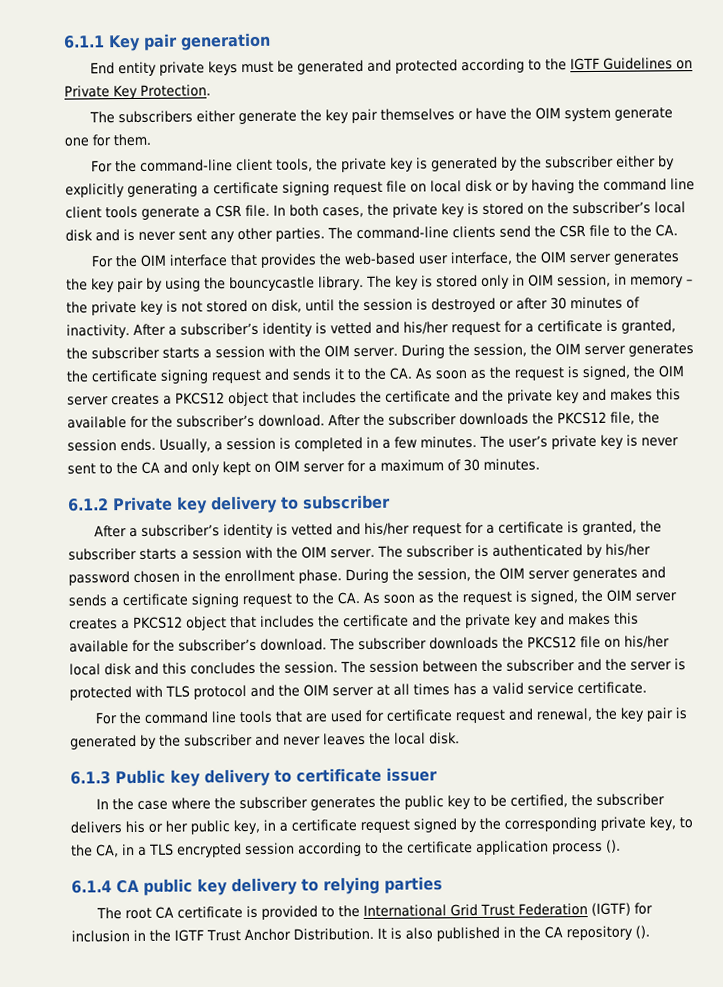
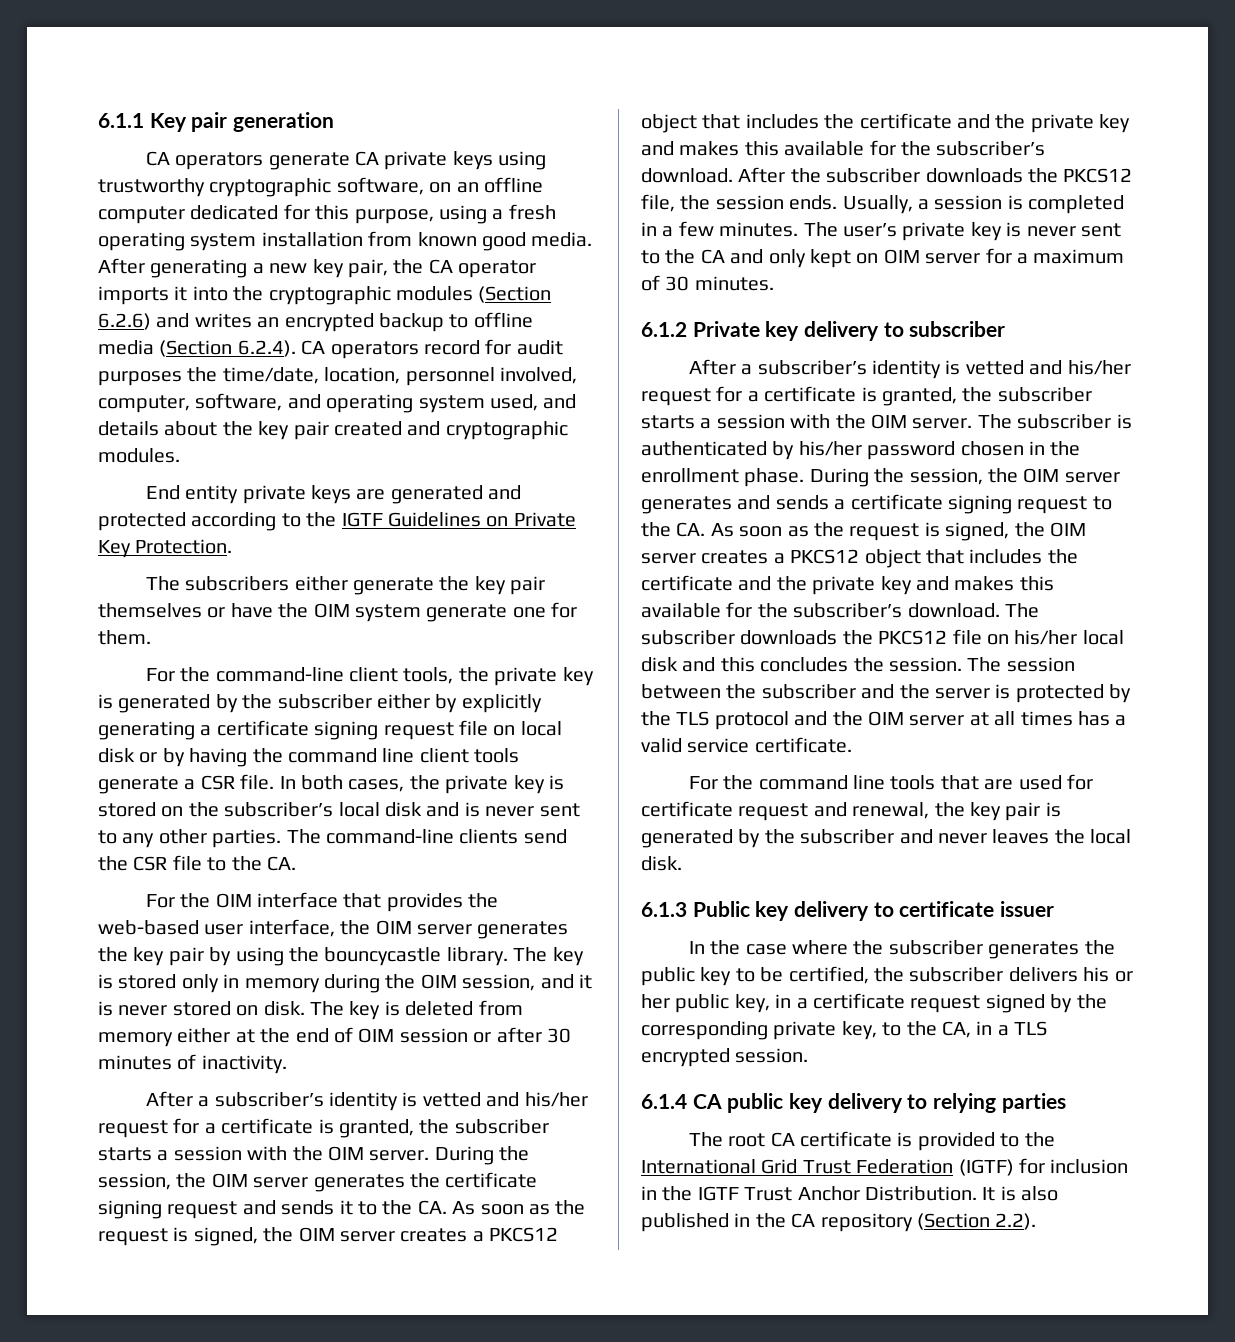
(271, 41) none -> [145,151,547,170] [98,177,543,197] [98,204,556,224] [98,231,593,251] [98,258,537,278] [98,286,552,305] [98,312,533,332] [98,339,563,359] [98,367,577,386] [98,393,577,413] [98,421,568,440] [98,448,180,463] // CA operators generate CA private keys using trustworthy cryptographic software, on an offline computer dedicated for this purpose, using a fresh operating system installation from known good media. After generating a new key pair, the CA operator imports it into the cryptographic modules (Section 6.2.6) and writes an encrypted backup to offline media (Section 6.2.4). CA operators record for audit purposes the time/date, location, personnel involved, computer, software, and operating system used, and details about the key pair created and cryptographic modules.
[241,60,295,74] must be -> [356,489,386,500] are
(207, 235) none -> [98,830,117,844] to
[527,273,693,288] [66,297,496,316] OIM session, in memory – the private key is not stored on disk, until the session is destroyed -> [244,974,592,993] [98,1000,523,1020] [98,1027,468,1047] memory during the OIM session, and it is never stored on disk. The key is deleted from memory either at the end of OIM session
(130, 331) none -> (287, 1064) //
[135,685,163,697] with -> [1109,684,1132,703] [641,711,671,726] by the
[245,839,621,857] session according to the certificate application process (). -> [735,1048,809,1063] session.
[634,925,650,939] (). -> [917,1213,1037,1230] (Section 2.2).

